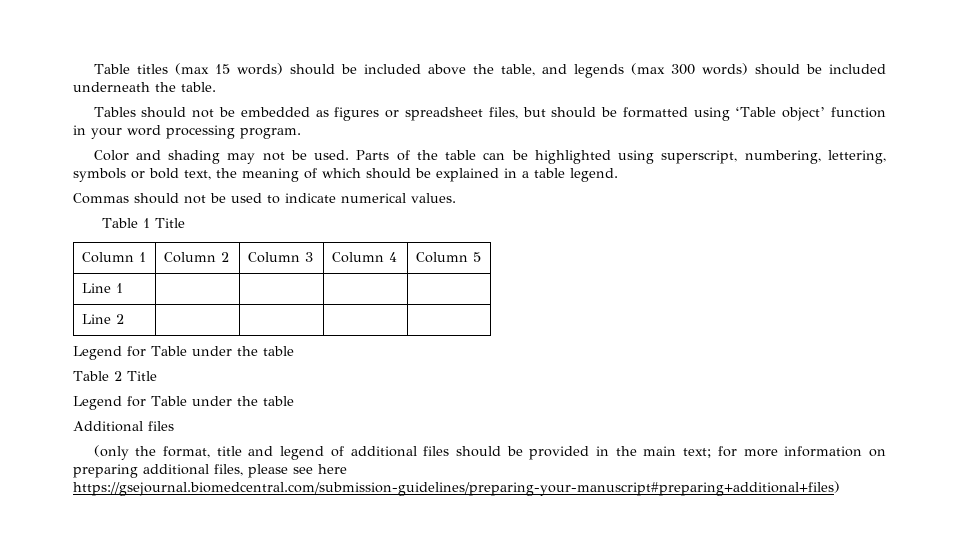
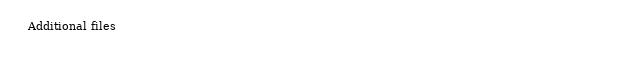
[93,63,886,78] [73,82,216,92] [93,107,886,121] [73,125,301,139] [93,150,886,164] [73,168,618,182] [73,193,456,204] [101,218,185,228] [81,252,146,263] [163,252,229,263] [247,252,313,263] [331,252,397,263] [415,252,481,263] [81,283,123,293] [81,314,124,324] [73,346,294,360] [73,371,157,381] [73,396,294,410] [73,421,174,432] [93,445,887,460] [73,464,347,478] [73,481,840,496] Table titles (max 15 words) should be included above the table, and legends (max 300 words) should be included underneath the table. // Tables should not be embedded as figures or spreadsheet files, but should be formatted using ‘Table object’ function in your word processing program. // Color and shading may not be used. Parts of the table can be highlighted using superscript, numbering, lettering, symbols or bold text, the meaning of which should be explained in a table legend. // Commas should not be used to indicate numerical values. // Table 1 Title // Column 1 | Column 2 | Column 3 | Column 4 | Column 5 // Line 1 | | | | // Line 2 | | | | // Legend for Table under the table // Table 2 Title // Legend for Table under the table // Additional files // (only the format, title and legend of additional files should be provided in the main text; for more information on preparing additional files, please see here https://gsejournal.biomedcentral.com/submission-guidelines/preparing-your-manuscript#preparing+additional+files) -> [27,21,116,30] Additional files

